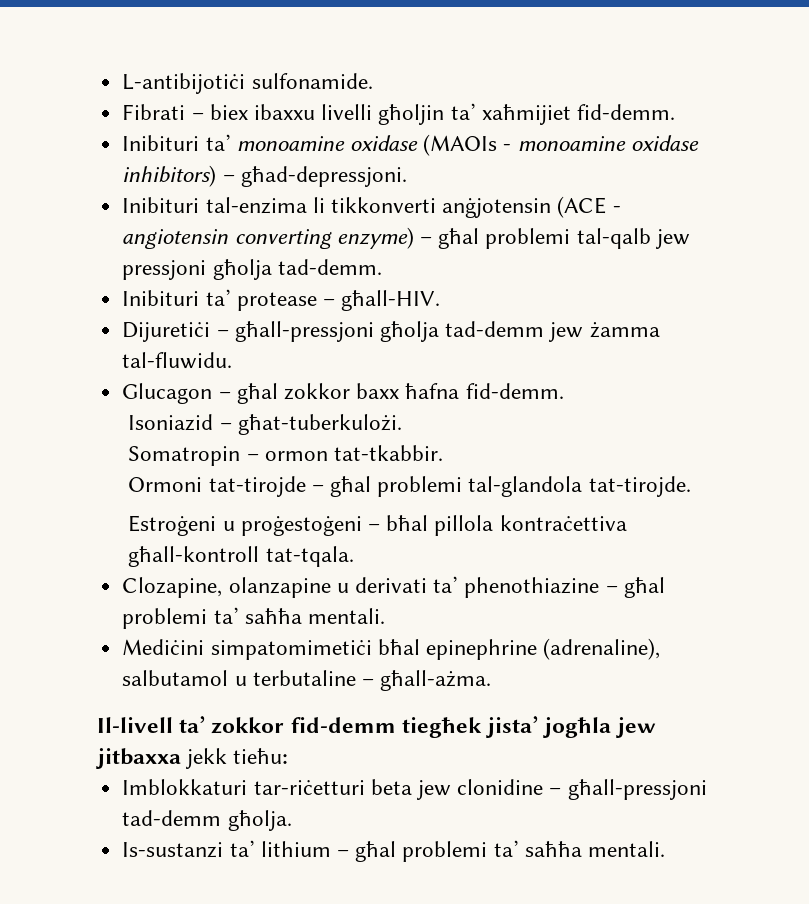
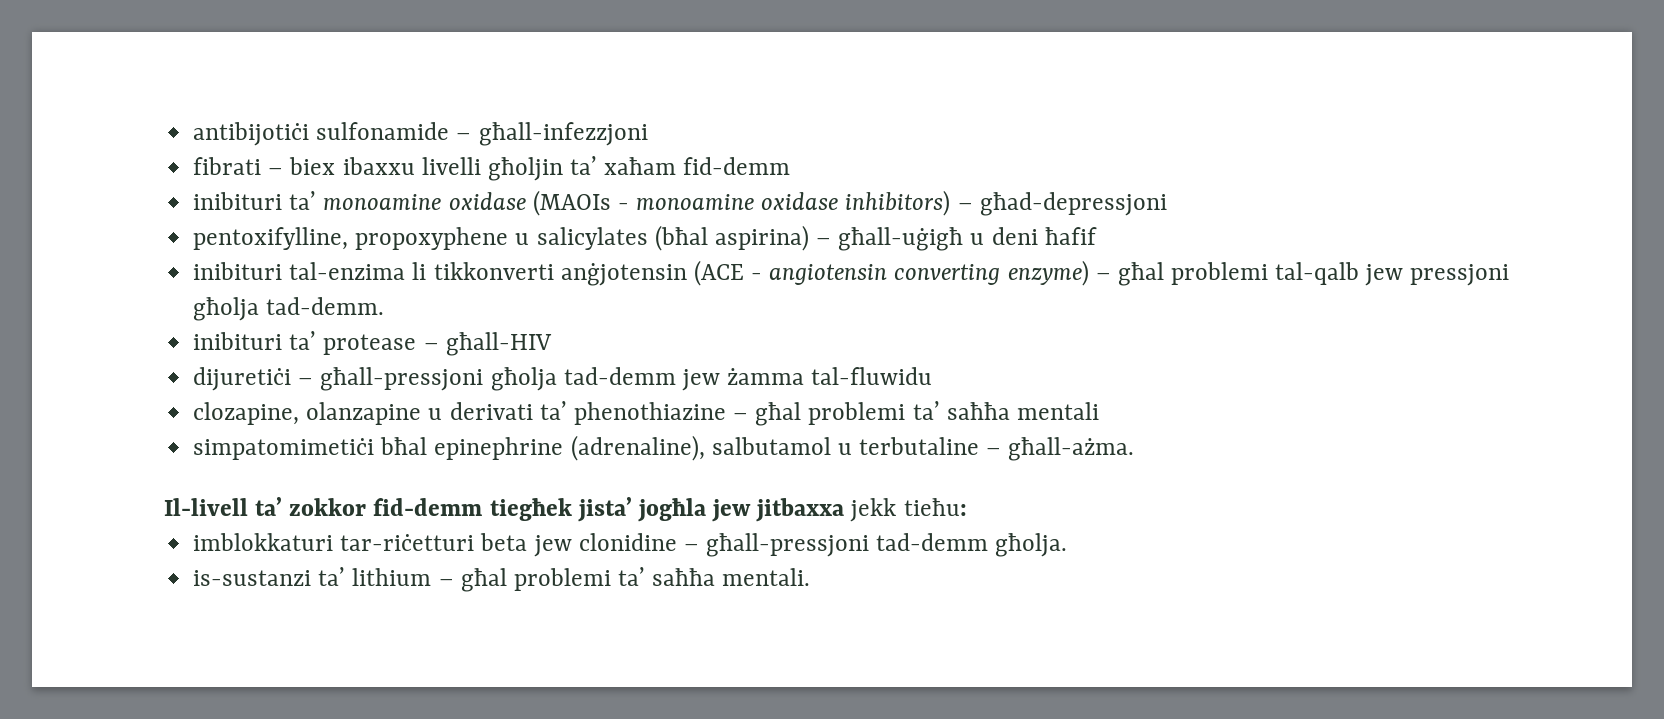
[122,73,373,94] [122,104,186,120] L-antibijotiċi sulfonamide. // Fibrati -> [193,122,648,146] [193,157,262,175] antibijotiċi sulfonamide – għall-infezzjoni // fibrati
[481,104,675,125] [122,135,200,151] xaħmijiet fid-demm. // Inibituri -> [604,157,791,175] [193,192,283,210] xaħam fid-demm // inibituri
[240,166,407,187] [122,197,200,213] għad-depressjoni. // Inibituri -> [979,192,1167,216] [193,225,1097,251] [193,262,283,280] għad-depressjoni // pentoxifylline, propoxyphene u salicylates (bħal aspirina) – għall-uġigħ u deni ħafif // inibituri
[122,290,200,306] Inibituri -> [193,332,283,350] inibituri
[341,290,441,311] [122,322,211,342] għall-HIV. // Dijuretiċi -> [445,332,552,356] [193,367,292,391] għall-HIV // dijuretiċi
[122,352,233,369] [122,383,564,404] [128,414,402,435] [128,445,443,466] [128,476,691,497] [128,515,627,536] [128,546,354,567] [122,577,223,598] tal-fluwidu. // Glucagon – għal zokkor baxx ħafna fid-demm. // Isoniazid – għat-tuberkulożi. // Somatropin – ormon tat-tkabbir. // Ormoni tat-tirojde – għal problemi tal-glandola tat-tirojde. // Estroġeni u proġestoġeni – bħal pillola kontraċettiva għall-kontroll tat-tqala. // Clozapine, -> [811,367,933,385] [193,402,300,425] tal-fluwidu // clozapine,
[307,608,385,624] [122,639,205,655] mentali. // Mediċini -> [1016,402,1099,420] mentali //
[122,779,248,795] Imblokkaturi -> [193,533,334,551] imblokkaturi
[122,842,224,858] Is-sustanzi -> [193,570,312,586] is-sustanzi

